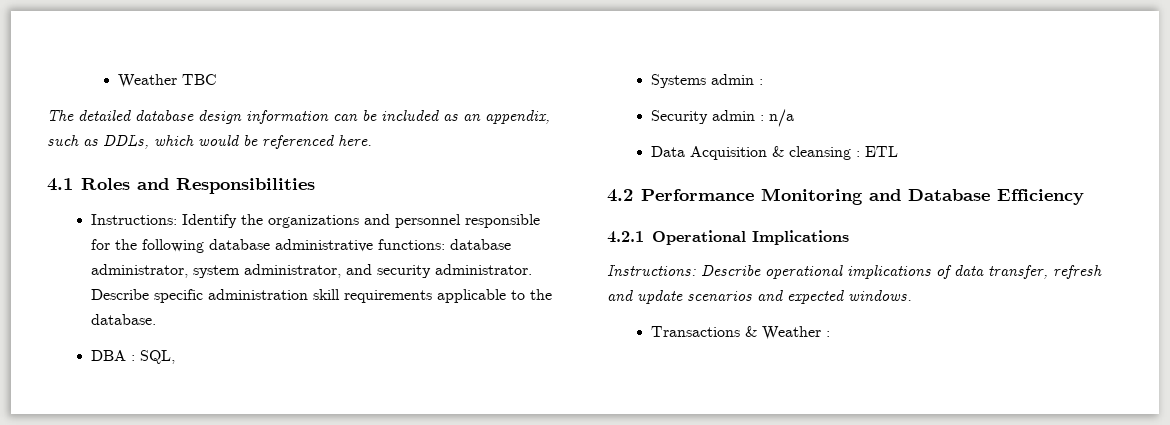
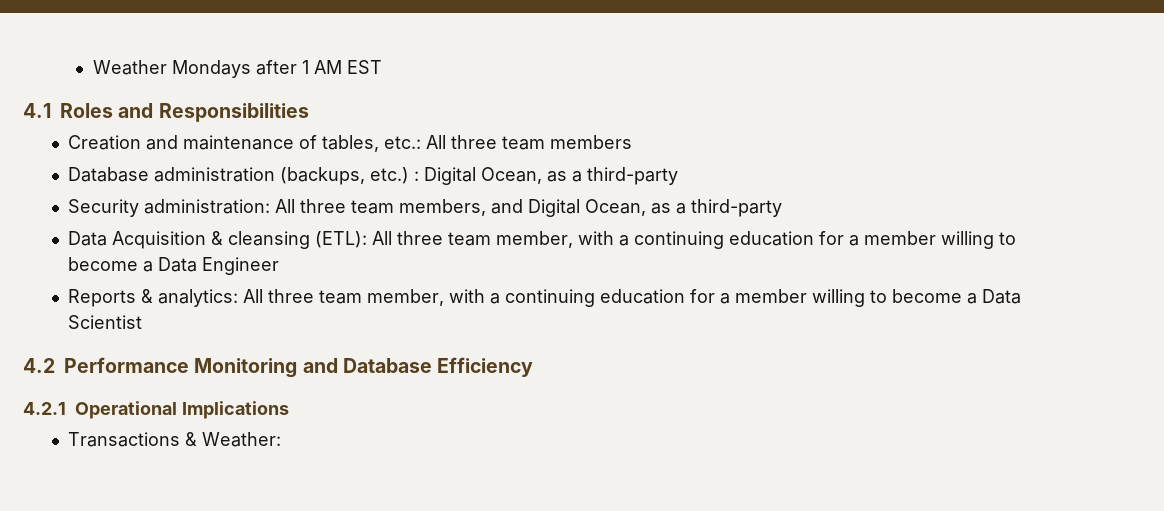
[118,74,218,88] [47,110,550,124] [47,135,372,149] [47,178,315,194] [91,214,541,228] [91,239,512,253] [91,264,533,278] [91,289,553,303] [91,314,157,325] [91,350,176,364] [651,74,764,88] [651,109,795,127] [651,146,899,160] Weather TBC // The detailed database design information can be included as an appendix, such as DDLs, which would be referenced here. // 4.1 Roles and Responsibilities // Instructions: Identify the organizations and personnel responsible for the following database administrative functions: database administrator, system administrator, and security administrator. Describe specific administration skill requirements applicable to the database. // DBA : SQL, // Systems admin : // Security admin : n/a // Data Acquisition & cleansing : ETL -> [92,60,382,78] [23,103,309,122] [67,135,632,152] [67,167,678,185] [67,199,782,217] [67,231,1016,249] [67,257,279,275] [67,289,1021,307] [67,315,142,329] Weather Mondays after 1 AM EST // 4.1 Roles and Responsibilities // Creation and maintenance of tables, etc.: All three team members // Database administration (backups, etc.) : Digital Ocean, as a third-party // Security administration: All three team members, and Digital Ocean, as a third-party // Data Acquisition & cleansing (ETL): All three team member, with a continuing education for a member willing to become a Data Engineer // Reports & analytics: All three team member, with a continuing education for a member willing to become a Data Scientist
[607,265,1102,279] [607,290,912,304] // Instructions: Describe operational implications of data transfer, refresh and update scenarios and expected windows. -> (289, 410) none
[762,326,831,340] Weather : -> [201,432,281,447] Weather:

